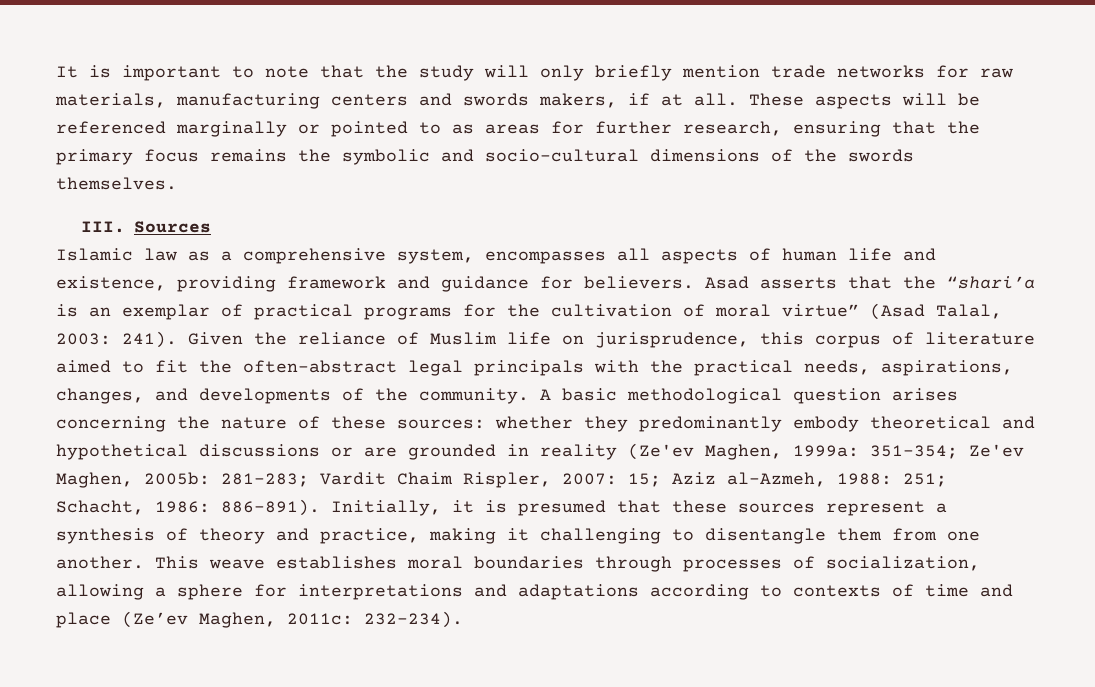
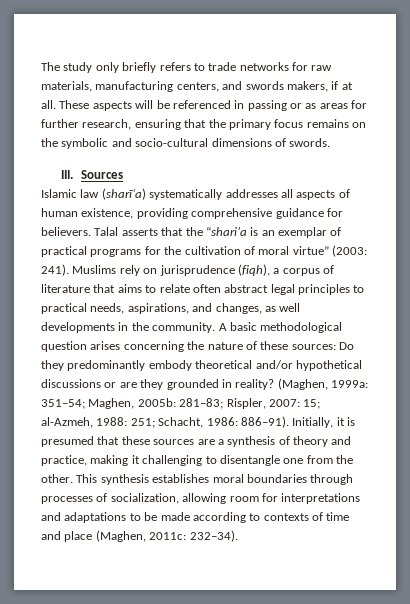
[56,65,760,81] It is important to note that the study will only briefly mention -> [41,62,205,73] The study only briefly refers to
[331,94,408,106] centers -> [176,82,219,92] centers,
[176,121,441,137] marginally or pointed to -> [234,100,302,111] in passing or
(287, 155) none -> [352,122,366,128] on
[804,149,914,162] [56,177,177,190] the swords themselves. -> [289,138,331,147] swords.
[188,248,936,264] [56,276,430,292] as a comprehensive system, encompasses all aspects of human life and existence, providing framework and -> [101,188,350,200] [41,208,273,219] (sharīʿa) systematically addresses all aspects of human existence, providing comprehensive
[705,276,749,289] Asad -> [94,227,119,236] Talal
[870,303,1002,320] [56,331,1035,348] [56,360,1013,376] [56,388,364,404] (Asad Talal, 2003: 241). Given the reliance of Muslim life on jurisprudence, this corpus of literature aimed to fit the often-abstract legal principals with the practical needs, aspirations, changes, and developments of -> [332,245,367,257] [41,264,334,276] [41,284,365,295] [41,303,301,314] [41,322,129,333] (2003: 241). Muslims rely on jurisprudence (fiqh), a corpus of literature that aims to relate often abstract legal principles to practical needs, aspirations, and changes, as well developments in
[495,416,573,429] whether -> [339,342,354,350] Do
[1002,416,1035,429] and -> [255,360,293,369] and/or
(397, 452) none -> [140,379,164,390] they
[540,443,1024,460] [56,472,453,488] reality (Ze'ev Maghen, 1999a: 351-354; Ze'ev Maghen, 2005b: 281-283; Vardit Chaim -> [235,378,368,390] [41,398,224,409] reality? (Maghen, 1999a: 351–54; Maghen, 2005b: 281–83;
[672,472,716,484] Aziz -> (321, 404) none
[221,499,320,516] 886–891). -> [240,416,289,428] 886–91).
[826,501,925,516] represent -> [197,439,215,445] are
[837,528,980,541] [56,556,265,569] them from one another. This weave -> [283,455,353,464] [41,474,149,485] one from the other. This synthesis
[155,584,243,600] a sphere -> [229,496,259,502] room
(639, 592) none -> [129,512,190,521] to be made
[122,611,463,628] (Ze’ev Maghen, 2011c: 232-234). -> [95,530,238,542] (Maghen, 2011c: 232–34).

